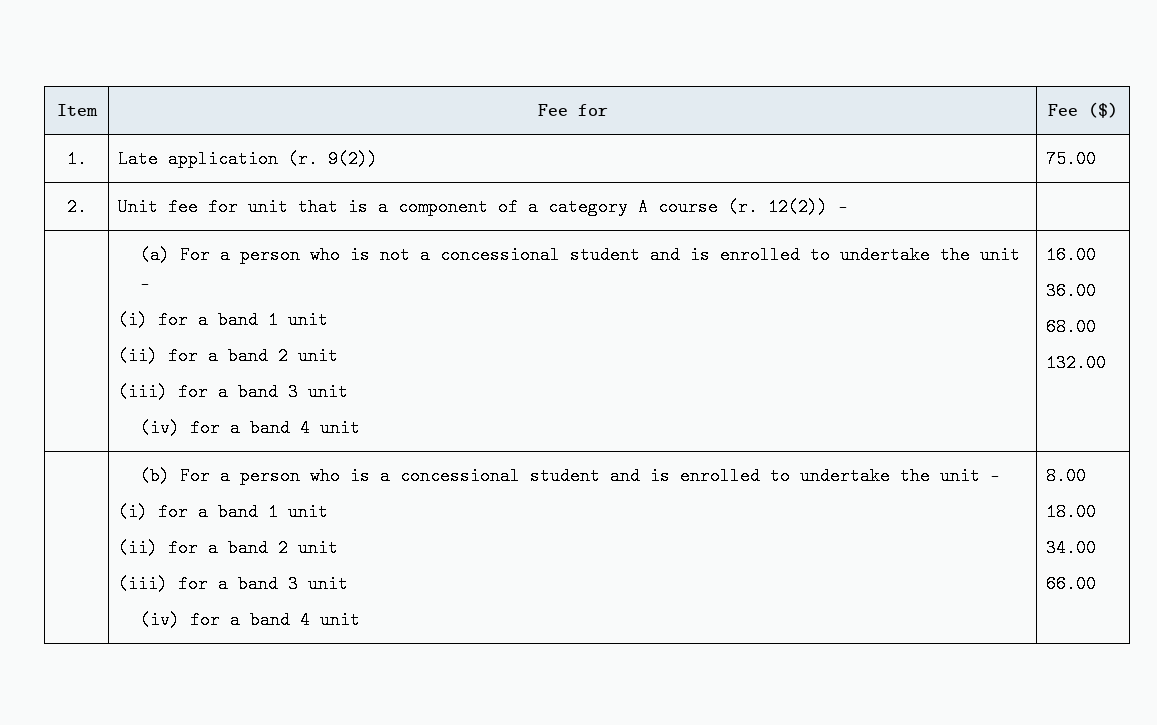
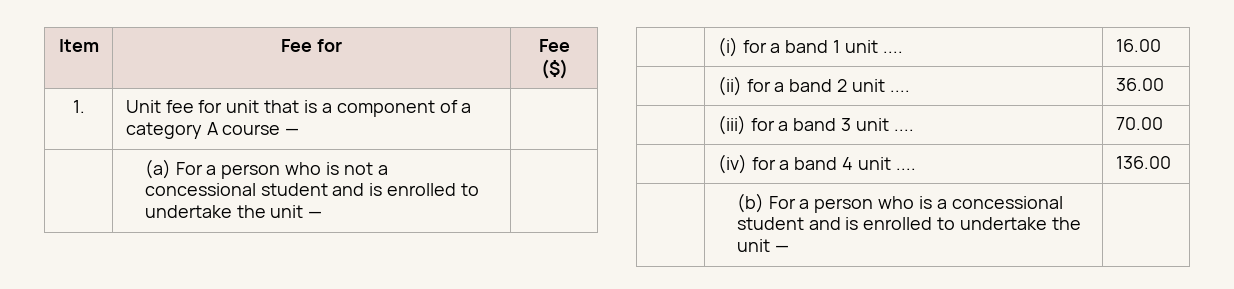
[118,150,379,168] [1046,150,1097,168] [66,198,87,216] | Late application (r. 9(2)) | 75.00 // 2. -> (85, 106) none
[728,198,829,216] (r. 12(2)) -> (281, 129) none
[118,311,329,329] [118,347,339,365] [118,383,349,401] [140,419,361,437] [1046,246,1097,264] [1046,282,1097,300] [1046,318,1097,336] [1046,354,1107,372] // (i) for a band 1 unit // (ii) for a band 2 unit // (iii) for a band 3 unit // (iv) for a band 4 unit | 16.00 // 36.00 // 68.00 // 132.00 -> [717,37,903,57] [1115,39,1161,52] [717,76,910,96] [1115,78,1164,91] [717,115,914,135] [1115,117,1163,130] [717,154,916,174] [1115,156,1171,169] | // | (i) for a band 1 unit .... | 16.00 // | (ii) for a band 2 unit .... | 36.00 // | (iii) for a band 3 unit .... | 70.00 // | (iv) for a band 4 unit .... | 136.00
[118,503,329,521] [118,539,339,557] [118,575,349,593] [140,611,361,629] [1046,467,1087,485] [1046,503,1097,521] [1046,539,1097,557] [1046,575,1097,593] // (i) for a band 1 unit // (ii) for a band 2 unit // (iii) for a band 3 unit // (iv) for a band 4 unit | 8.00 // 18.00 // 34.00 // 66.00 -> (789, 248) |

